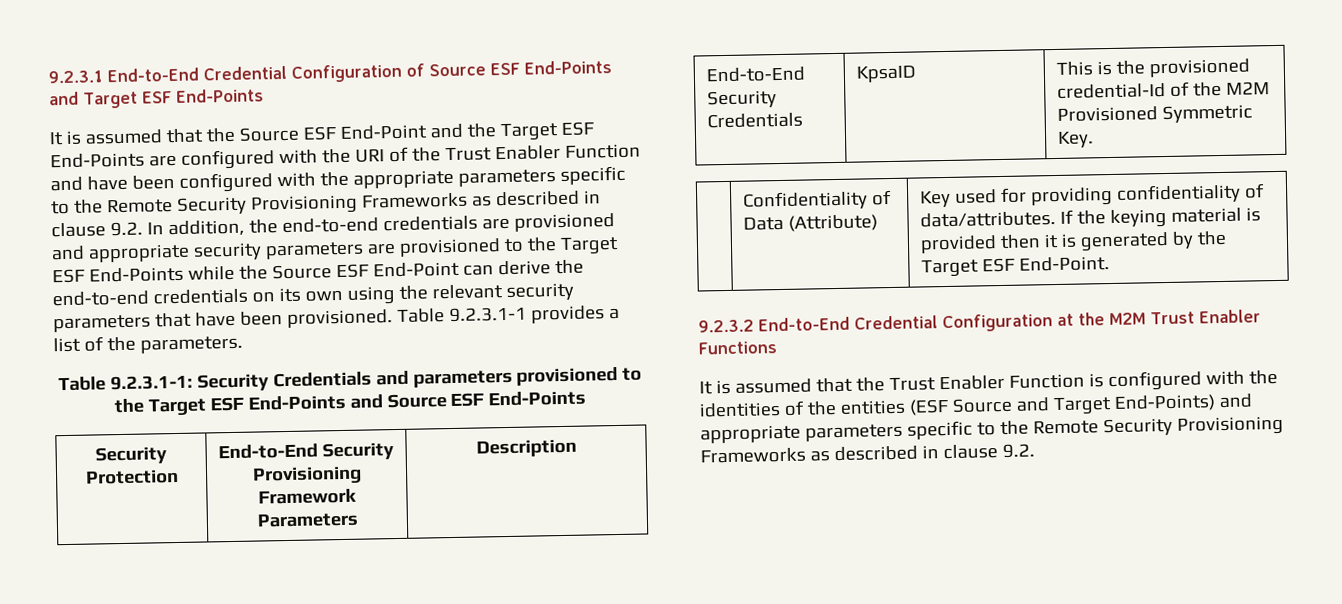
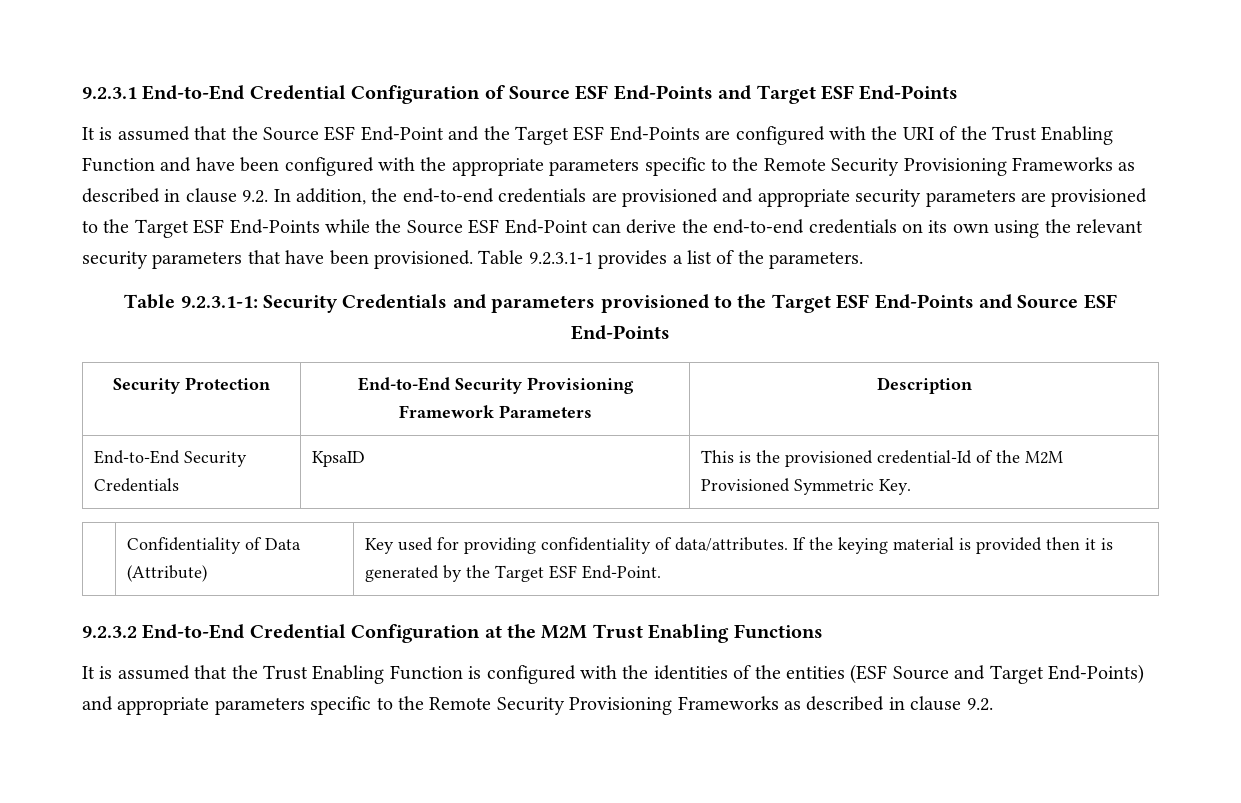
[494,144,561,161] Enabler -> [1041,126,1114,145] Enabling
[1198,309,1261,324] Enabler -> [648,624,730,643] Enabling
[938,374,1005,391] Enabler -> [312,665,385,684] Enabling

